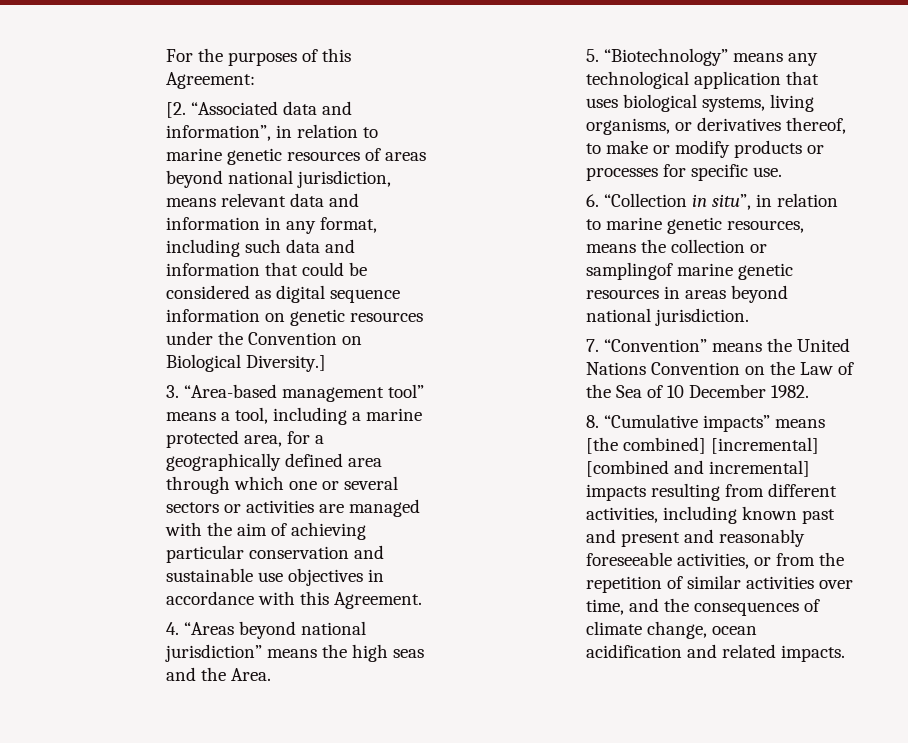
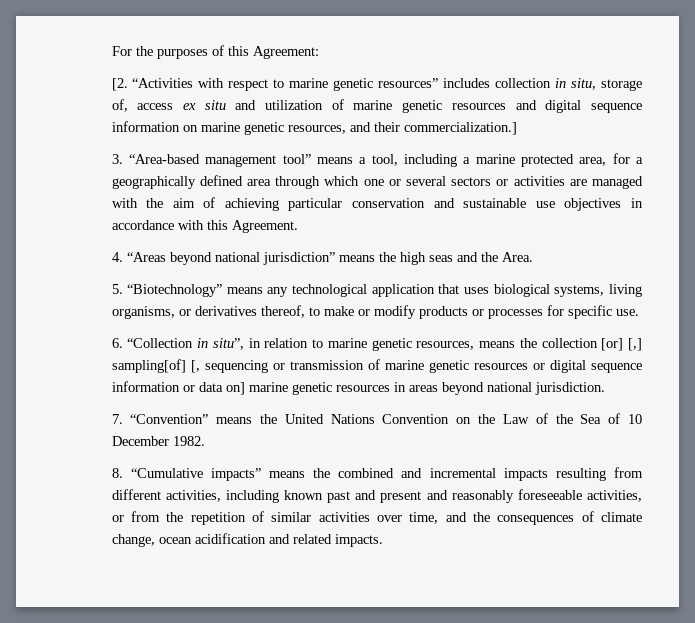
[190,101,353,115] [165,124,379,141] [165,148,427,165] [165,170,391,188] [165,193,360,207] [165,217,378,234] [165,239,356,257] [165,262,368,276] [165,285,401,303] [165,309,424,326] [165,331,363,345] [165,354,326,372] “Associated data and information”, in relation to marine genetic resources of areas beyond national jurisdiction, means relevant data and information in any format, including such data and information that could be considered as digital sequence information on genetic resources under the Convention on Biological Diversity.] -> [132,78,642,91] [111,99,643,113] [111,121,517,135] “Activities with respect to marine genetic resources” includes collection in situ, storage of, access ex situ and utilization of marine genetic resources and digital sequence information on marine genetic resources, and their commercialization.]
[750,244,768,253] [585,262,673,280] or samplingof -> [601,338,643,351] [111,359,642,373] [111,381,245,395] [or] [,] sampling[of] [, sequencing or transmission of marine genetic resources or digital sequence information or data on]
[585,437,819,454] [585,460,810,477] [the combined] [incremental] [combined and incremental] -> [313,468,496,478] the combined and incremental

